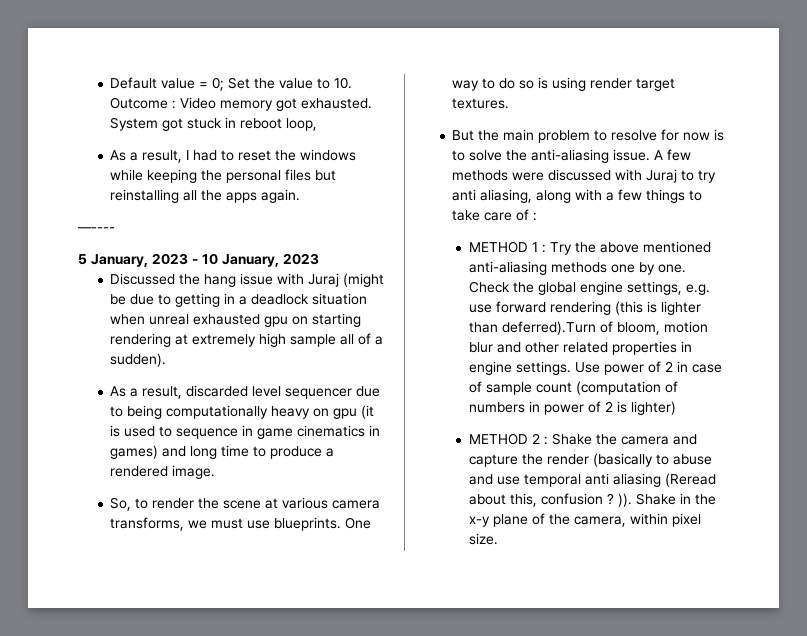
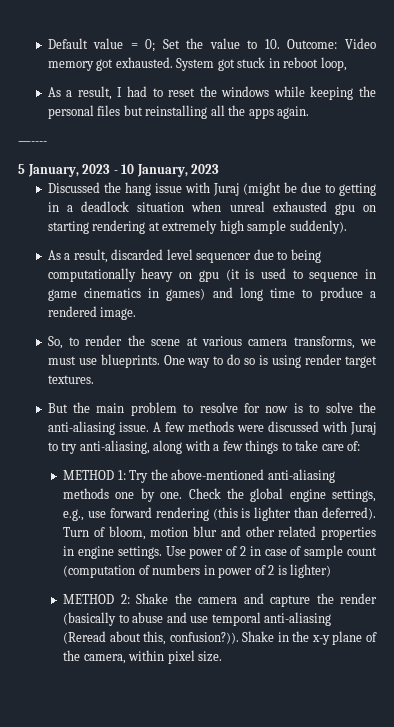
[110,97,177,109] Outcome : -> [287,39,338,49] Outcome:
[340,333,384,345] [110,353,167,367] all of a sudden). -> [289,220,347,234] suddenly).
[452,189,533,203] anti aliasing, -> [79,440,150,454] anti-aliasing,
[516,209,538,221] [468,241,711,255] of : // METHOD 1 : Try the above mentioned -> [347,441,361,451] [63,469,265,483] of: // METHOD 1: Try the above-mentioned
[685,284,710,295] e.g. -> [63,509,85,521] e.g.,
[501,321,596,335] deferred).Turn -> [322,507,376,520] [63,527,90,537] deferred). Turn
[531,433,548,445] 2 : -> [120,594,130,604] 2:
[584,473,661,487] anti aliasing -> [264,612,332,626] anti-aliasing
[540,493,632,507] confusion ? )). -> [169,632,239,644] confusion?)).

